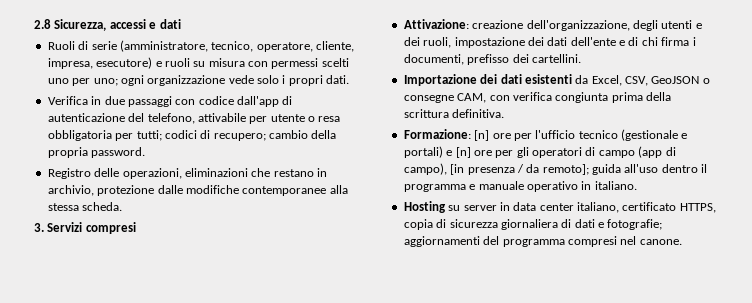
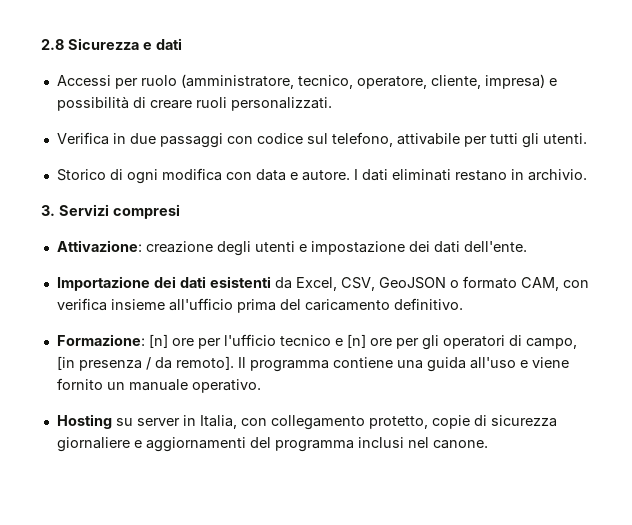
[54,19,146,31] Sicurezza, accessi -> [68,38,139,50] Sicurezza
[47,41,117,50] Ruoli di serie -> [56,75,177,89] Accessi per ruolo
[47,57,349,69] [47,75,350,86] impresa, esecutore) e ruoli su misura con permessi scelti uno per uno; ogni organizzazione vede solo i propri dati. -> [484,74,557,89] [56,96,332,111] impresa) e possibilità di creare ruoli personalizzati.
[237,96,293,107] [47,113,341,124] [47,130,337,141] [47,147,146,158] [47,168,327,179] [47,185,348,196] [47,202,123,211] dall'app di autenticazione del telefono, attivabile per utente o resa obbligatoria per tutti; codici di recupero; cambio della propria password. // Registro delle operazioni, eliminazioni che restano in archivio, protezione dalle modifiche contemporanee alla stessa scheda. -> [306,132,587,148] [56,168,587,184] sul telefono, attivabile per tutti gli utenti. // Storico di ogni modifica con data e autore. I dati eliminati restano in archivio.
[526,20,630,31] dell'organizzazione, -> (213, 247) none
[403,37,452,48] dei ruoli, -> (307, 248) none
[570,37,696,46] [403,54,581,65] dell'ente e di chi firma i documenti, prefisso dei cartellini. -> [463,241,527,252] dell'ente.
[403,95,454,103] consegne -> [462,276,517,289] formato
[555,92,671,103] [403,109,505,118] congiunta prima della scrittura definitiva. -> [110,298,463,313] insieme all'ufficio prima del caricamento definitivo.
[621,129,688,141] [403,146,443,158] (gestionale e portali) -> (331, 340) none
[598,146,676,158] [403,163,708,175] [403,181,637,192] [403,201,716,213] [403,219,663,230] campo (app di campo), [in presenza / da remoto]; guida all'uso dentro il programma e manuale operativo in italiano. // Hosting su server in data center italiano, certificato HTTPS, copia di sicurezza giornaliera di dati e fotografie; -> [525,338,577,349] [56,356,569,372] [56,378,261,393] [56,414,557,430] [56,437,142,452] campo, [in presenza / da remoto]. Il programma contiene una guida all'uso e viene fornito un manuale operativo. // Hosting su server in Italia, con collegamento protetto, copie di sicurezza giornaliere e
[567,236,617,247] compresi -> [357,437,404,448] inclusi

